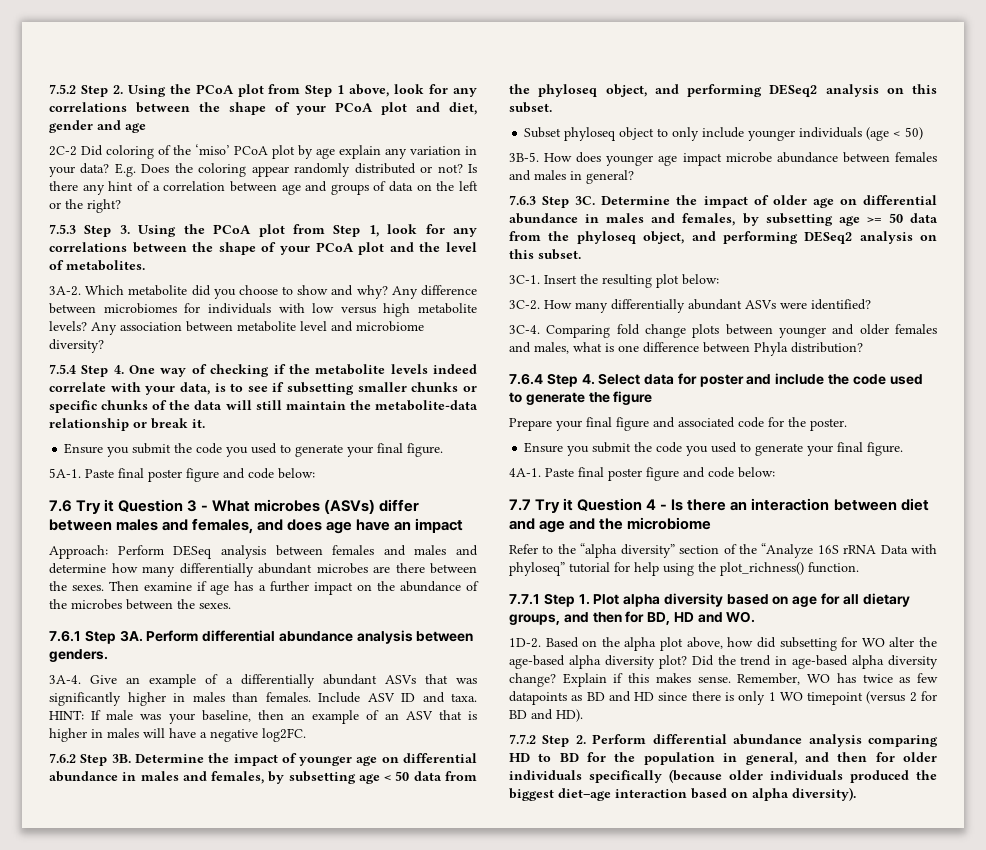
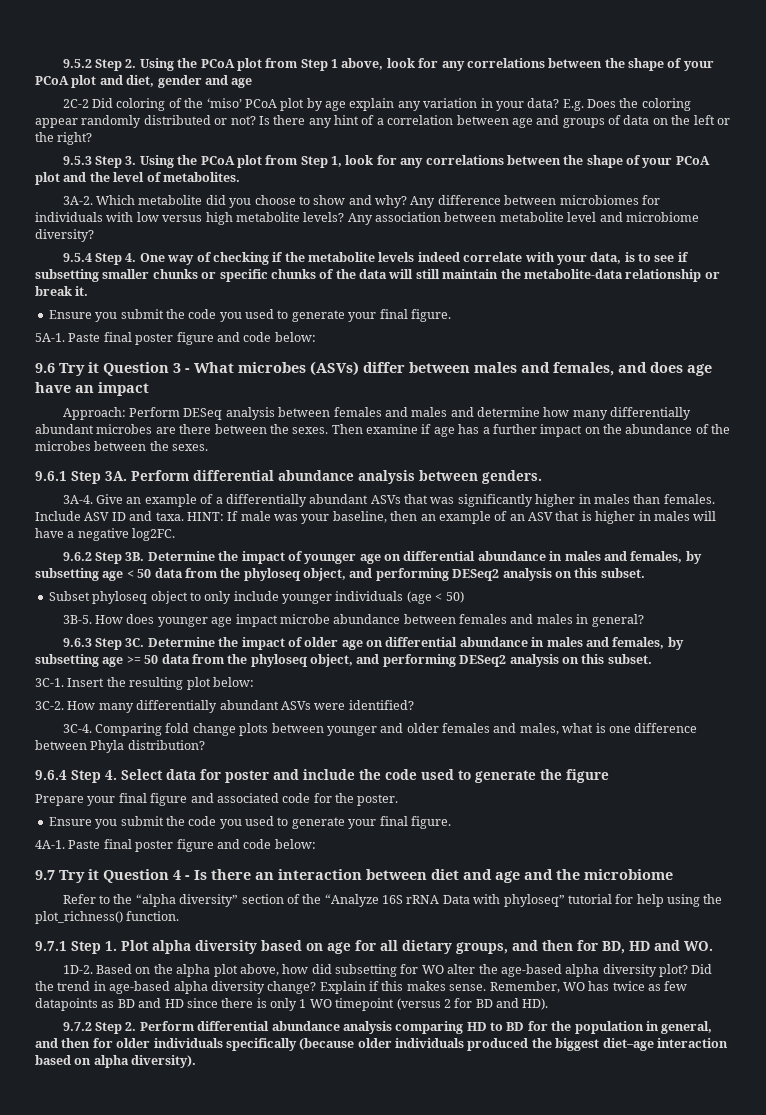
[49,84,76,94] 7.5.2 -> [62,59,92,68] 9.5.2
[49,224,76,234] 7.5.3 -> [62,156,92,165] 9.5.3
[49,364,76,374] 7.5.4 -> [62,253,92,262] 9.5.4
[49,500,72,512] 7.6 -> [35,363,55,373] 9.6
[49,630,81,642] 7.6.1 -> [35,471,67,481] 9.6.1
[49,753,76,763] 7.6.2 -> [62,552,92,561] 9.6.2
[509,195,536,205] 7.6.3 -> [62,638,92,647] 9.6.3
[509,373,543,385] 7.6.4 -> [35,770,67,780] 9.6.4
[509,499,531,511] 7.7 -> [35,870,55,880] 9.7
[509,594,540,605] 7.7.1 -> [35,941,67,951] 9.7.1
[509,734,536,744] 7.7.2 -> [62,1022,92,1031] 9.7.2

